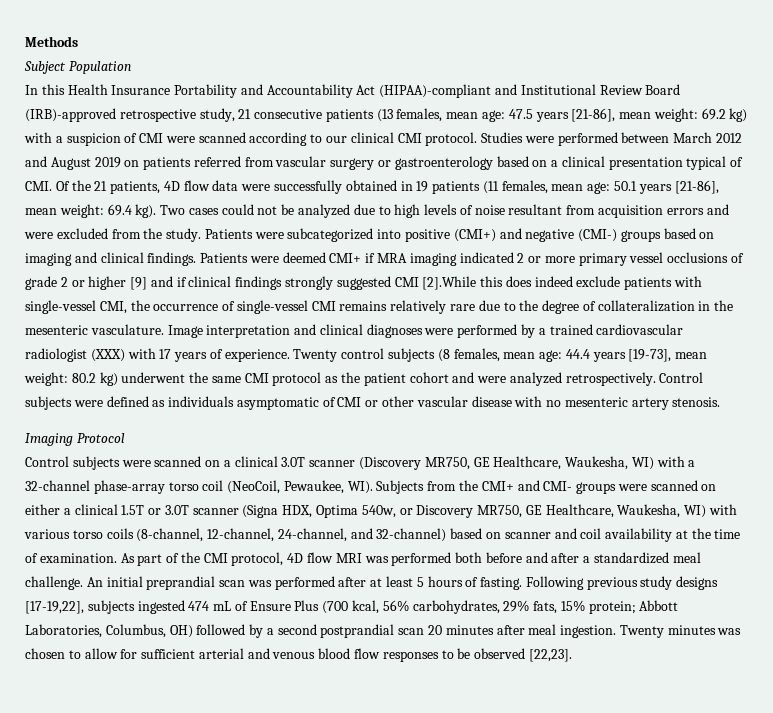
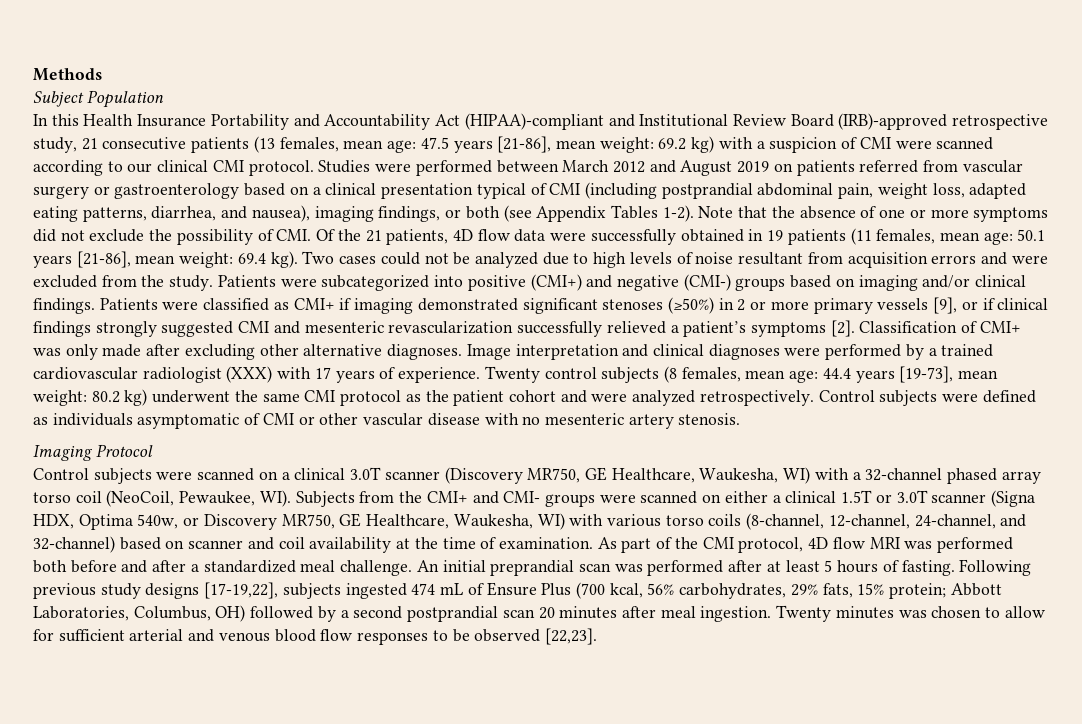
(744, 162) none -> [549,182,1027,199] [33,205,1049,222] [33,229,274,245] CMI (including postprandial abdominal pain, weight loss, adapted eating patterns, diarrhea, and nausea), imaging findings, or both (see Appendix Tables 1-2). Note that the absence of one or more symptoms did not exclude the possibility of
[74,252,97,263] and -> [922,275,971,288] and/or
[282,252,745,266] [25,276,173,290] deemed CMI+ if MRA imaging indicated 2 or more primary vessel occlusions of grade 2 or higher [9] and -> [203,297,978,314] classified as CMI+ if imaging demonstrated significant stenoses (≥50%) in 2 or more primary vessels [9], or
[422,276,703,290] [25,300,734,314] [25,324,164,335] [2].While this does indeed exclude patients with single-vessel CMI, the occurrence of single-vessel CMI remains relatively rare due to the degree of collateralization in the mesenteric vasculature. -> [273,320,1021,337] [33,344,463,360] and mesenteric revascularization successfully relieved a patient’s symptoms [2]. Classification of CMI+ was only made after excluding other alternative diagnoses.
[93,480,165,494] phase-array -> [947,468,1041,484] phased array

